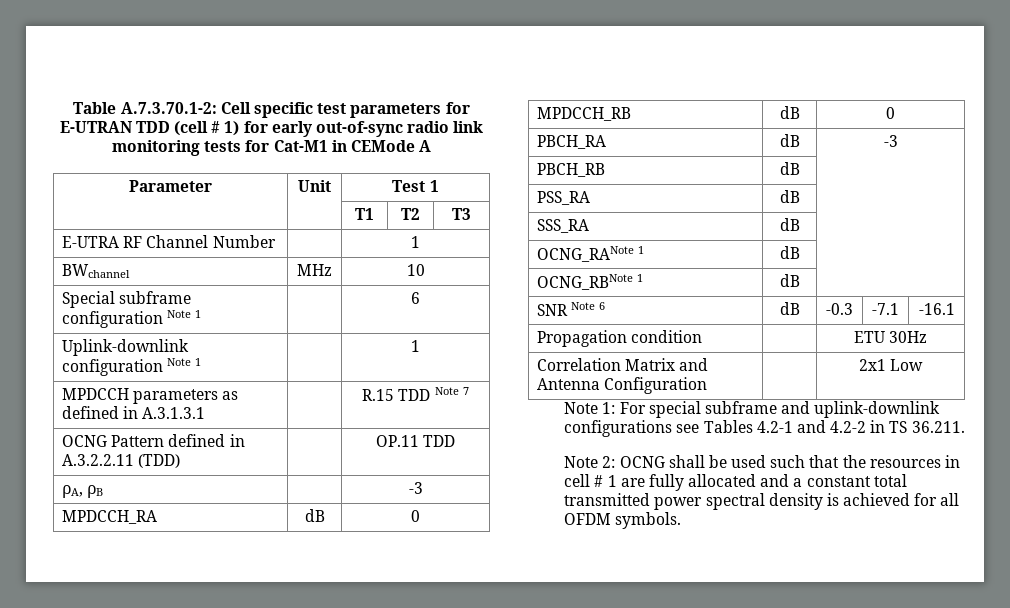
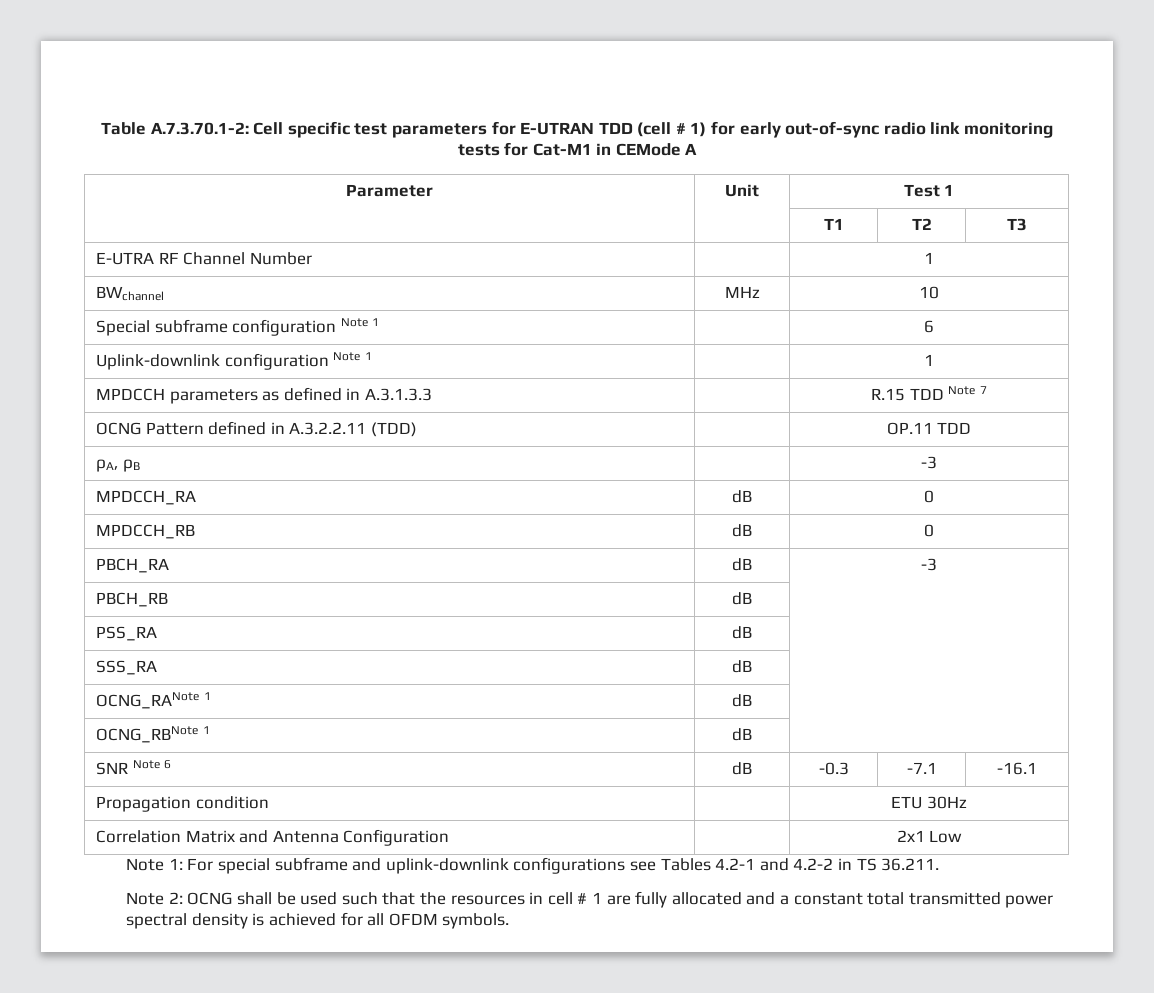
[142,407,206,419] A.3.1.3.1 -> [365,388,433,401] A.3.1.3.3

